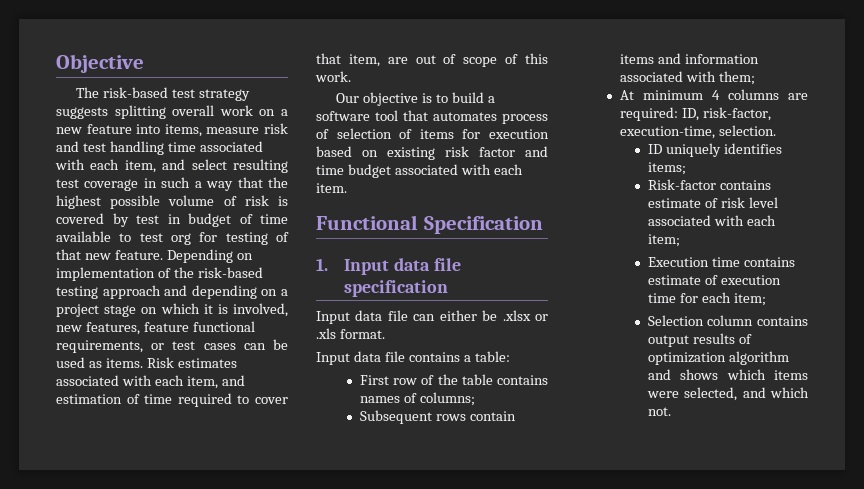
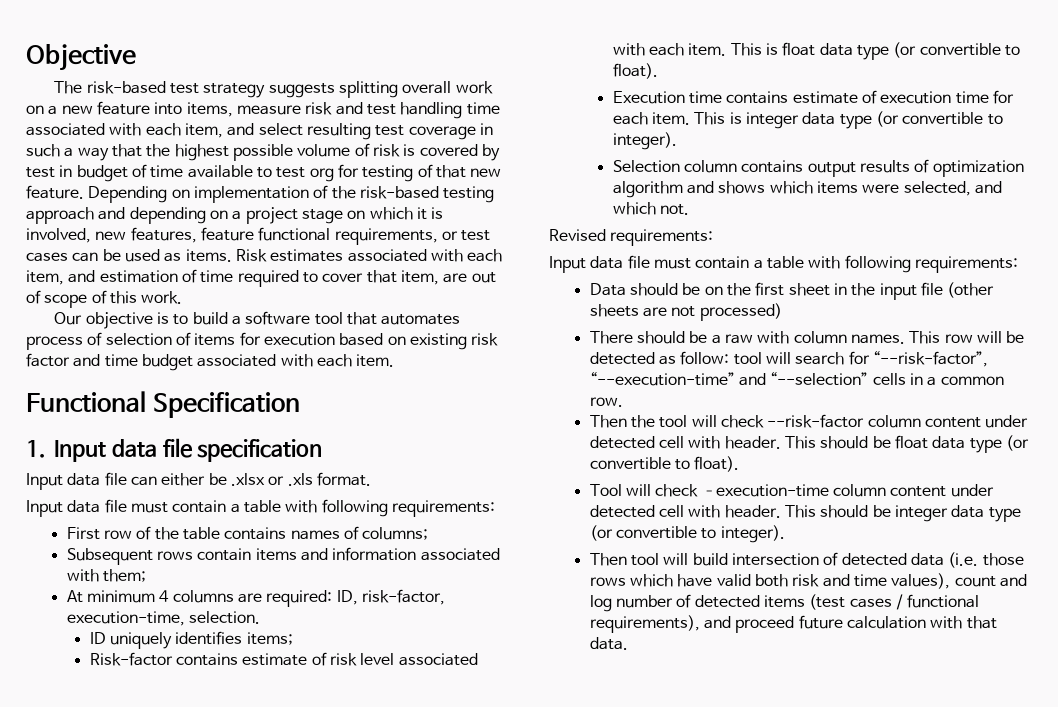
[408,351,510,362] contains a table: -> [130,499,495,517] must contain a table with following requirements:
[647,234,680,247] item; -> [688,42,1020,60] [612,63,658,79] item. This is float data type (or convertible to float).
[733,293,766,306] item; -> [652,111,1003,129] [612,132,677,150] item. This is integer data type (or convertible to integer).
(671, 411) none -> [549,229,714,246] [549,255,1018,273] [589,282,995,300] [589,303,782,321] [589,331,1025,344] [589,351,988,367] [589,372,1004,386] [589,397,623,407] [589,414,1029,428] [589,435,1029,453] [589,456,740,472] [589,484,994,497] [589,505,1021,522] [589,525,785,543] [589,552,1024,568] [589,573,1027,589] [589,594,980,612] [589,615,997,633] [589,637,628,650] // Revised requirements: // Input data file must contain a table with following requirements: // Data should be on the first sheet in the input file (other sheets are not processed) // There should be a raw with column names. This row will be detected as follow: tool will search for “--risk-factor”, “--execution-time” and “--selection” cells in a common row. // Then the tool will check --risk-factor column content under detected cell with header. This should be float data type (or convertible to float). // Tool will check –execution-time column content under detected cell with header. This should be integer data type (or convertible to integer). // Then tool will build intersection of detected data (i.e. those rows which have valid both risk and time values), count and log number of detected items (test cases / functional requirements), and proceed future calculation with that data.

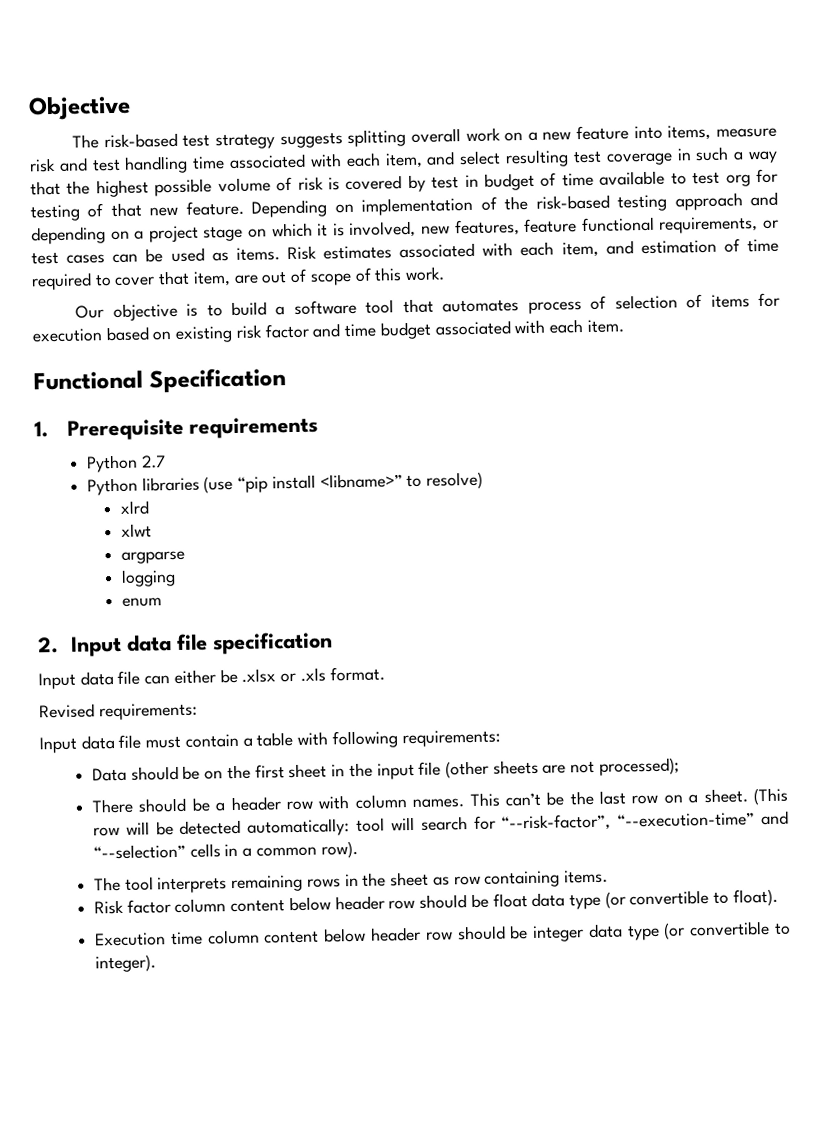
(46, 449) none -> [66,416,318,441] [85,454,166,473] [86,471,484,496] [119,500,149,515] [120,523,152,538] [120,550,185,564] [120,568,176,587] [121,597,162,607] [38,636,59,654] Prerequisite requirements // Python 2.7 // Python libraries (use “pip install <libname>” to resolve) // xlrd // xlwt // argparse // logging // enum // 2.
[26,499,495,517] [66,526,429,540] [66,547,500,565] [66,569,146,582] [66,589,445,607] [66,611,260,626] [89,631,293,649] [89,652,478,666] [612,42,1020,60] [612,63,658,79] [612,90,1014,104] [612,111,1003,129] [612,132,677,150] [612,159,1024,177] [612,181,1002,198] [612,202,690,215] // Input data file must contain a table with following requirements: // First row of the table contains names of columns; // Subsequent rows contain items and information associated with them; // At minimum 4 columns are required: ID, risk-factor, execution-time, selection. // ID uniquely identifies items; // Risk-factor contains estimate of risk level associated with each item. This is float data type (or convertible to float). // Execution time contains estimate of execution time for each item. This is integer data type (or convertible to integer). // Selection column contains output results of optimization algorithm and shows which items were selected, and which not. -> (385, 674) none
[699,303,782,321] processed) -> [598,757,680,776] processed);
[724,334,753,344] raw -> [230,796,313,812] header row
(941, 337) none -> [504,787,789,807] can’t be the last row on a sheet. (This
[658,351,730,365] as follow: -> [247,818,351,837] automatically:
[589,397,623,407] [589,414,1029,428] [589,436,816,449] row. // Then the tool will check --risk-factor column content under detected cell with header. This -> [320,840,358,859] [93,869,608,894] [93,895,416,915] row). // The tool interprets remaining rows in the sheet as row containing items. // Risk factor column content below header row
[589,484,994,497] [589,505,816,518] Tool will check –execution-time column content under detected cell with header. This -> [94,926,453,947] Execution time column content below header row
[589,552,1024,568] [589,573,1027,589] [589,594,980,612] [589,615,997,633] [589,637,628,650] // Then tool will build intersection of detected data (i.e. those rows which have valid both risk and time values), count and log number of detected items (test cases / functional requirements), and proceed future calculation with that data. -> (156, 963) none

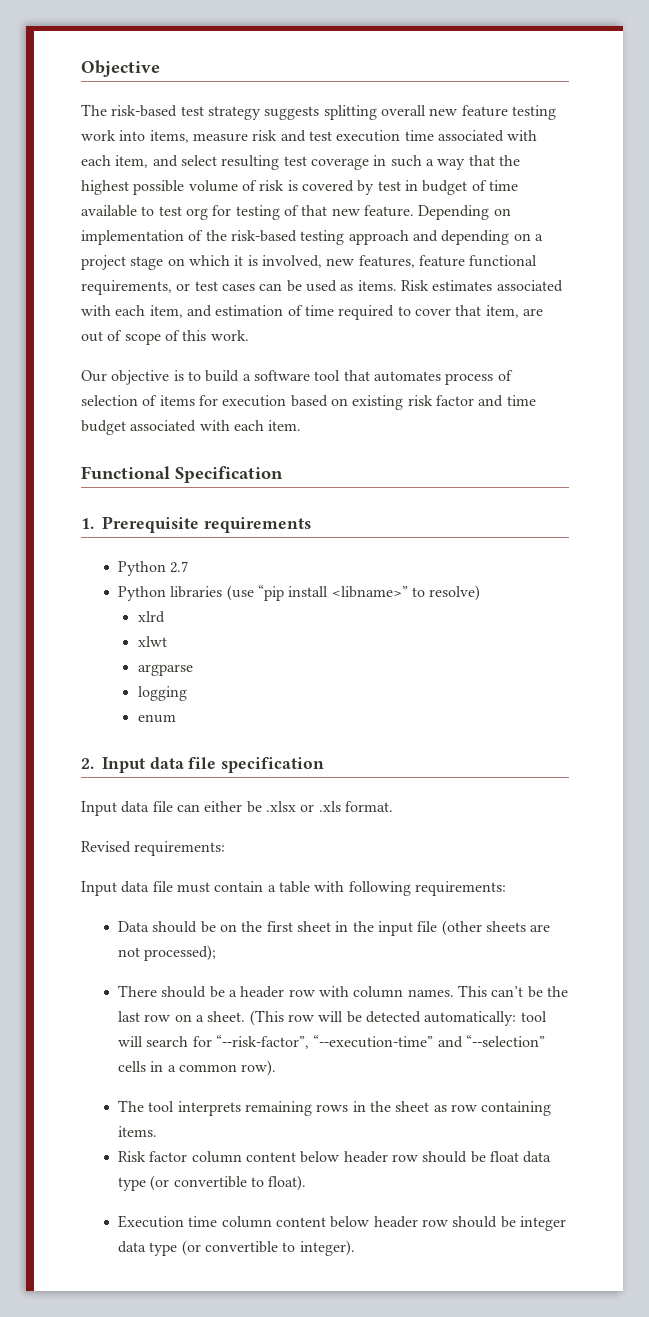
[465,125,630,143] work on a new feature -> [429,105,556,120] [81,130,116,141] new feature testing work
[124,155,189,174] handling -> [336,130,401,142] execution

